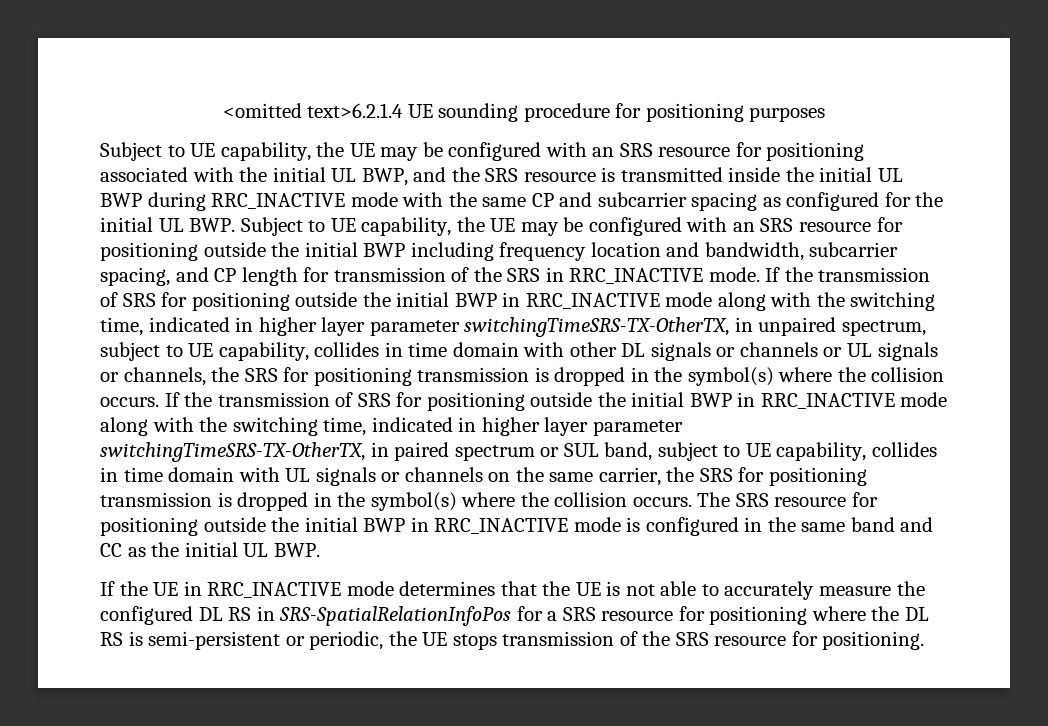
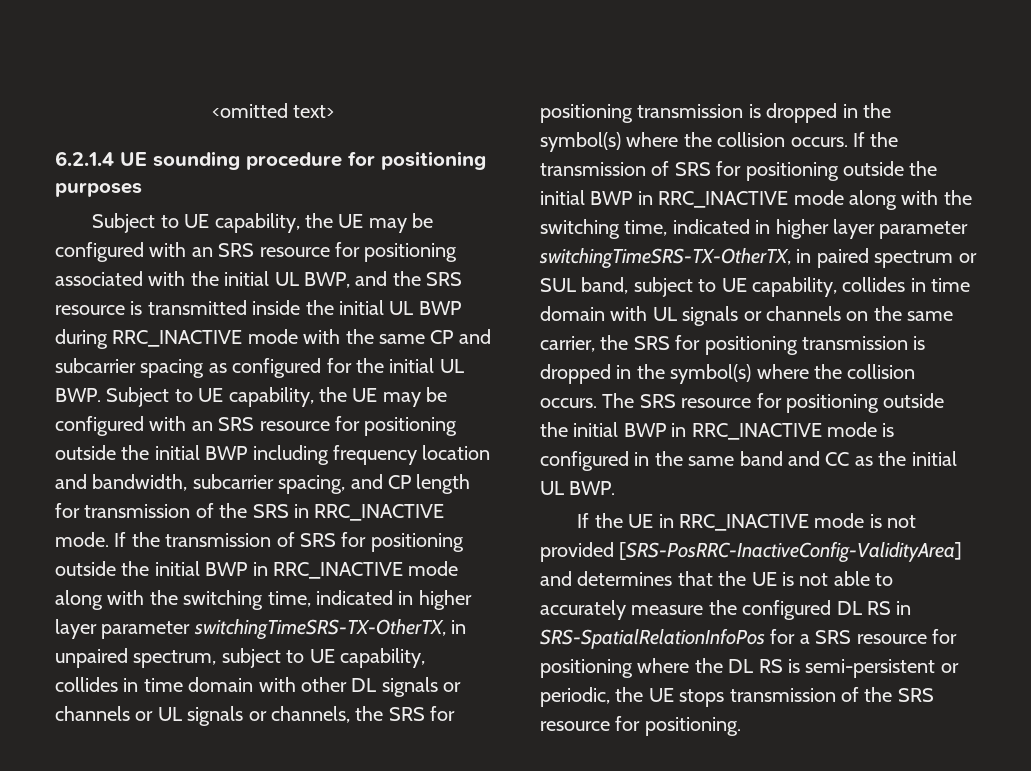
[307,103,404,118] text>6.2.1.4 -> [293,105,335,118] [55,151,114,166] text> // 6.2.1.4
(394, 588) none -> [869,514,917,528] [540,542,963,563] [540,571,572,586] is not provided [SRS-PosRRC-InactiveConfig-ValidityArea] and

